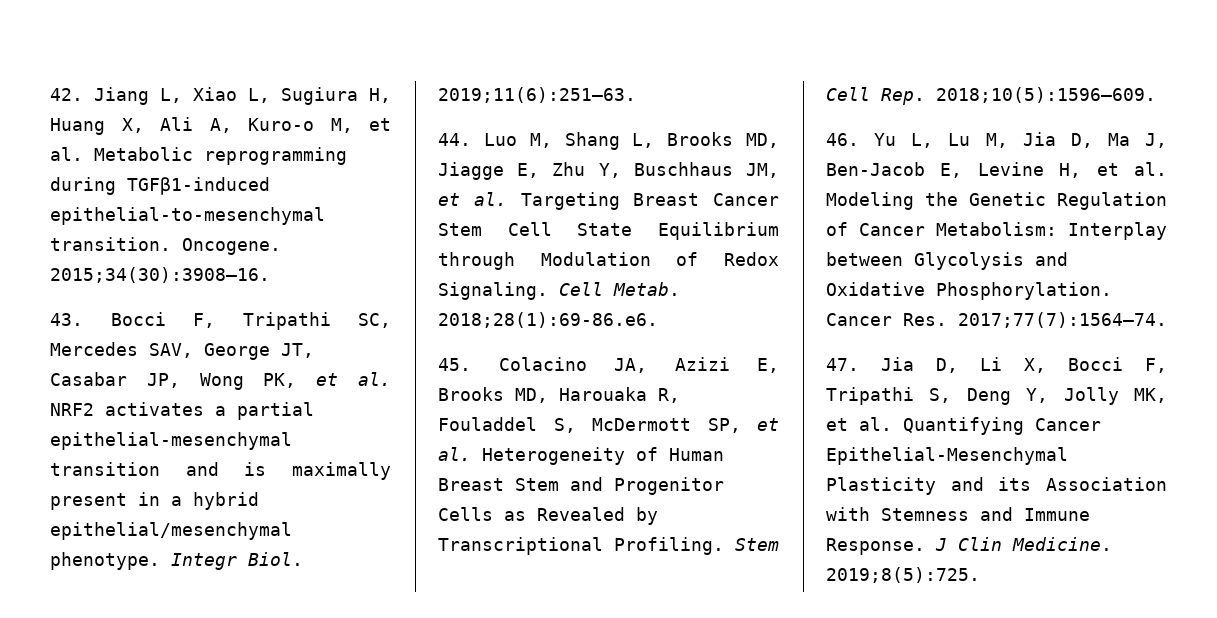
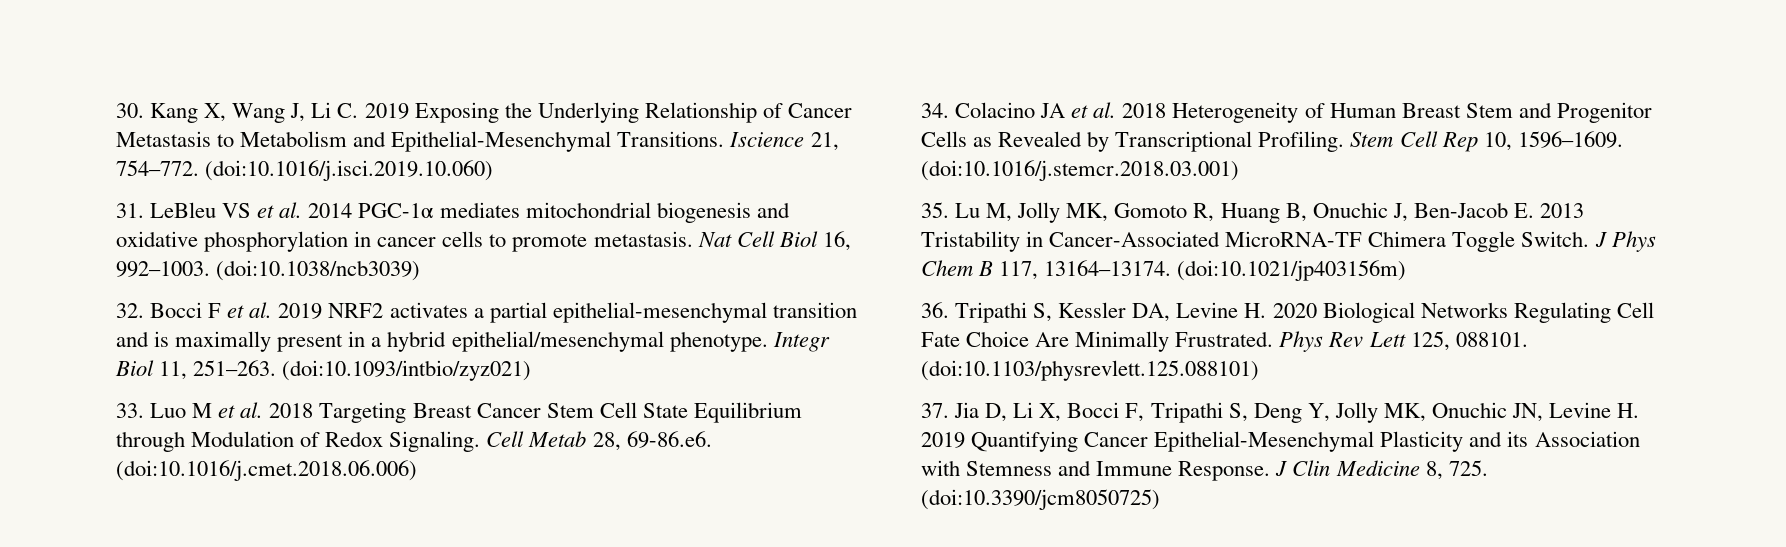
[50,87,391,105] [50,117,391,135] [50,147,347,165] [50,176,270,195] [50,207,325,225] [50,237,281,255] [50,267,270,283] [50,312,391,330] [50,342,314,360] [50,372,392,390] 42. Jiang L, Xiao L, Sugiura H, Huang X, Ali A, Kuro-o M, et al. Metabolic reprogramming during TGFβ1-induced epithelial-to-mesenchymal transition. Oncogene. 2015;34(30):3908–16. // 43. Bocci F, Tripathi SC, Mercedes SAV, George JT, Casabar JP, Wong PK, et al. -> [116,102,852,123] [116,131,839,152] [116,160,494,181] [116,202,790,223] [116,231,851,252] [116,260,421,281] [116,302,323,319] 30. Kang X, Wang J, Li C. 2019 Exposing the Underlying Relationship of Cancer Metastasis to Metabolism and Epithelial-Mesenchymal Transitions. Iscience 21, 754–772. (doi:10.1016/j.isci.2019.10.060) // 31. LeBleu VS et al. 2014 PGC-1α mediates mitochondrial biogenesis and oxidative phosphorylation in cancer cells to promote metastasis. Nat Cell Biol 16, 992–1003. (doi:10.1038/ncb3039) // 32. Bocci F et al. 2019
[248,552,303,566] [438,87,636,103] [438,132,779,150] [438,162,779,180] [438,192,507,206] Biol. 2019;11(6):251–63. // 44. Luo M, Shang L, Brooks MD, Jiagge E, Zhu Y, Buschhaus JM, et al. -> [115,360,532,381] [116,402,314,418] Biol 11, 251–263. (doi:10.1093/intbio/zyz021) // 33. Luo M et al. 2018
[613,282,680,296] [438,312,658,328] [438,357,779,373] [438,387,680,403] [438,417,779,433] [438,447,471,461] Metab. 2018;28(1):69-86.e6. // 45. Colacino JA, Azizi E, Brooks MD, Harouaka R, Fouladdel S, McDermott SP, et al. -> [528,431,712,451] [116,460,417,481] [921,102,1167,118] Metab 28, 69-86.e6. (doi:10.1016/j.cmet.2018.06.006) // 34. Colacino JA et al. 2018
[881,87,1156,105] [826,132,1167,148] [826,162,1167,178] [826,192,1167,210] [826,222,1167,240] [826,252,1068,270] [826,282,1112,300] [826,312,1167,328] [826,358,859,371] Rep. 2018;10(5):1596–609. // 46. Yu L, Lu M, Jia D, Ma J, Ben-Jacob E, Levine H, et al. Modeling the Genetic Regulation of Cancer Metabolism: Interplay between Glycolysis and Oxidative Phosphorylation. Cancer Res. 2017;77(7):1564–74. // 47. -> [1441,131,1623,152] [921,160,1239,181] [921,202,1584,223] [921,231,1656,252] [921,260,1407,281] [921,302,1654,323] [921,331,1528,352] [921,360,1259,381] [921,403,949,418] Rep 10, 1596–1609. (doi:10.1016/j.stemcr.2018.03.001) // 35. Lu M, Jolly MK, Gomoto R, Huang B, Onuchic J, Ben-Jacob E. 2013 Tristability in Cancer-Associated MicroRNA-TF Chimera Toggle Switch. J Phys Chem B 117, 13164–13174. (doi:10.1021/jp403156m) // 36. Tripathi S, Kessler DA, Levine H. 2020 Biological Networks Regulating Cell Fate Choice Are Minimally Frustrated. Phys Rev Lett 125, 088101. (doi:10.1103/physrevlett.125.088101) // 37.
[826,417,892,431] et al. -> [1431,402,1640,422] [921,432,965,448] Onuchic JN, Levine H. 2019
[1012,537,1112,551] [826,567,980,583] Medicine. 2019;8(5):725. -> [1335,460,1488,480] [921,489,1160,510] Medicine 8, 725. (doi:10.3390/jcm8050725)

